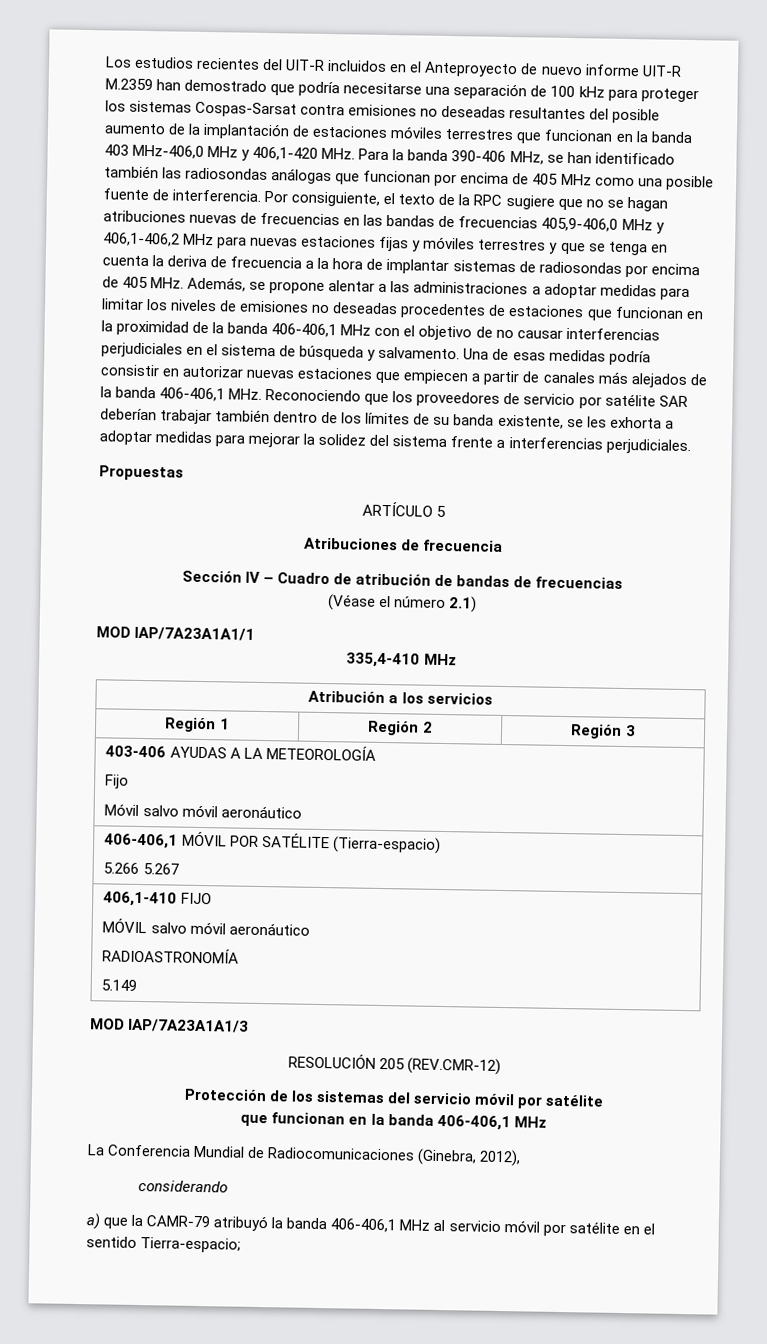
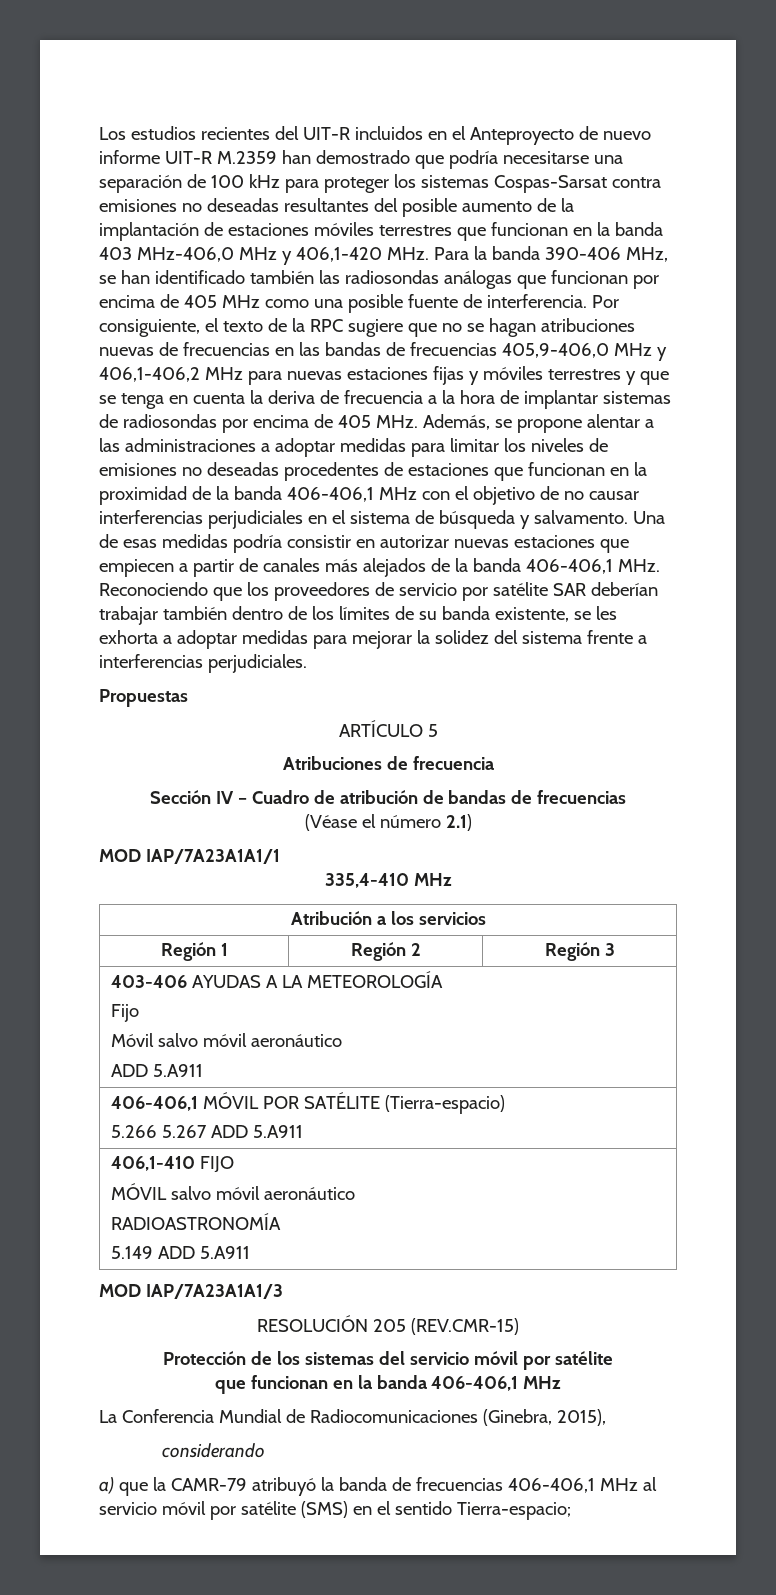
(302, 812) none -> [111,1064,204,1077] // ADD 5.A911
(179, 869) none -> [211,1125,304,1138] ADD 5.A911
(138, 985) none -> [158,1246,251,1259] ADD 5.A911
[407,1057,502,1076] (REV.CMR-12) -> [410,1318,520,1335] (REV.CMR-15)
[479,1149,522,1167] 2012), -> [556,1409,606,1426] 2015),
(328, 1223) none -> [391,1477,503,1491] de frecuencias
(620, 1227) none -> [300,1501,348,1518] (SMS)

